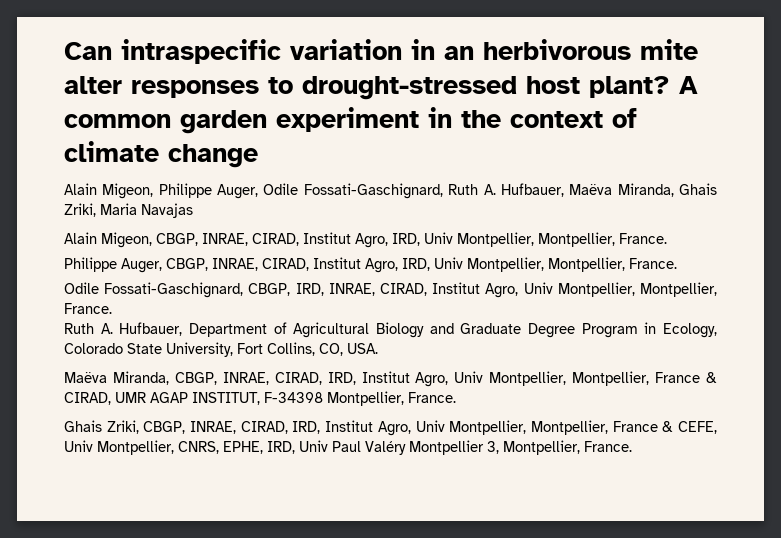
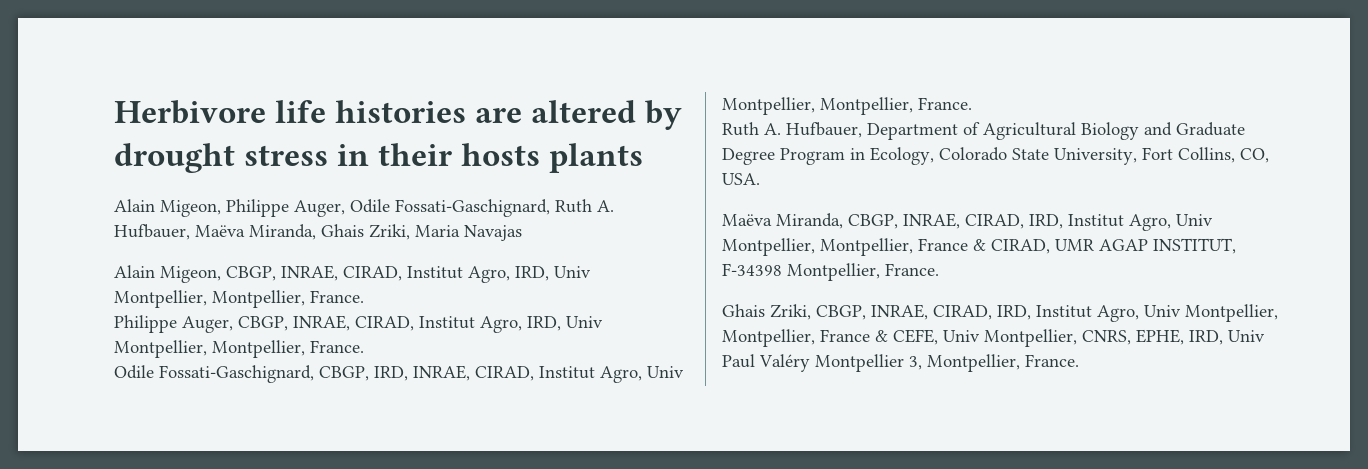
[64,39,698,64] [64,76,698,100] [64,107,637,134] [64,141,258,168] Can intraspecific variation in an herbivorous mite alter responses to drought-stressed host plant? A common garden experiment in the context of climate change -> [114,100,683,130] [114,143,644,173] Herbivore life histories are altered by drought stress in their hosts plants

